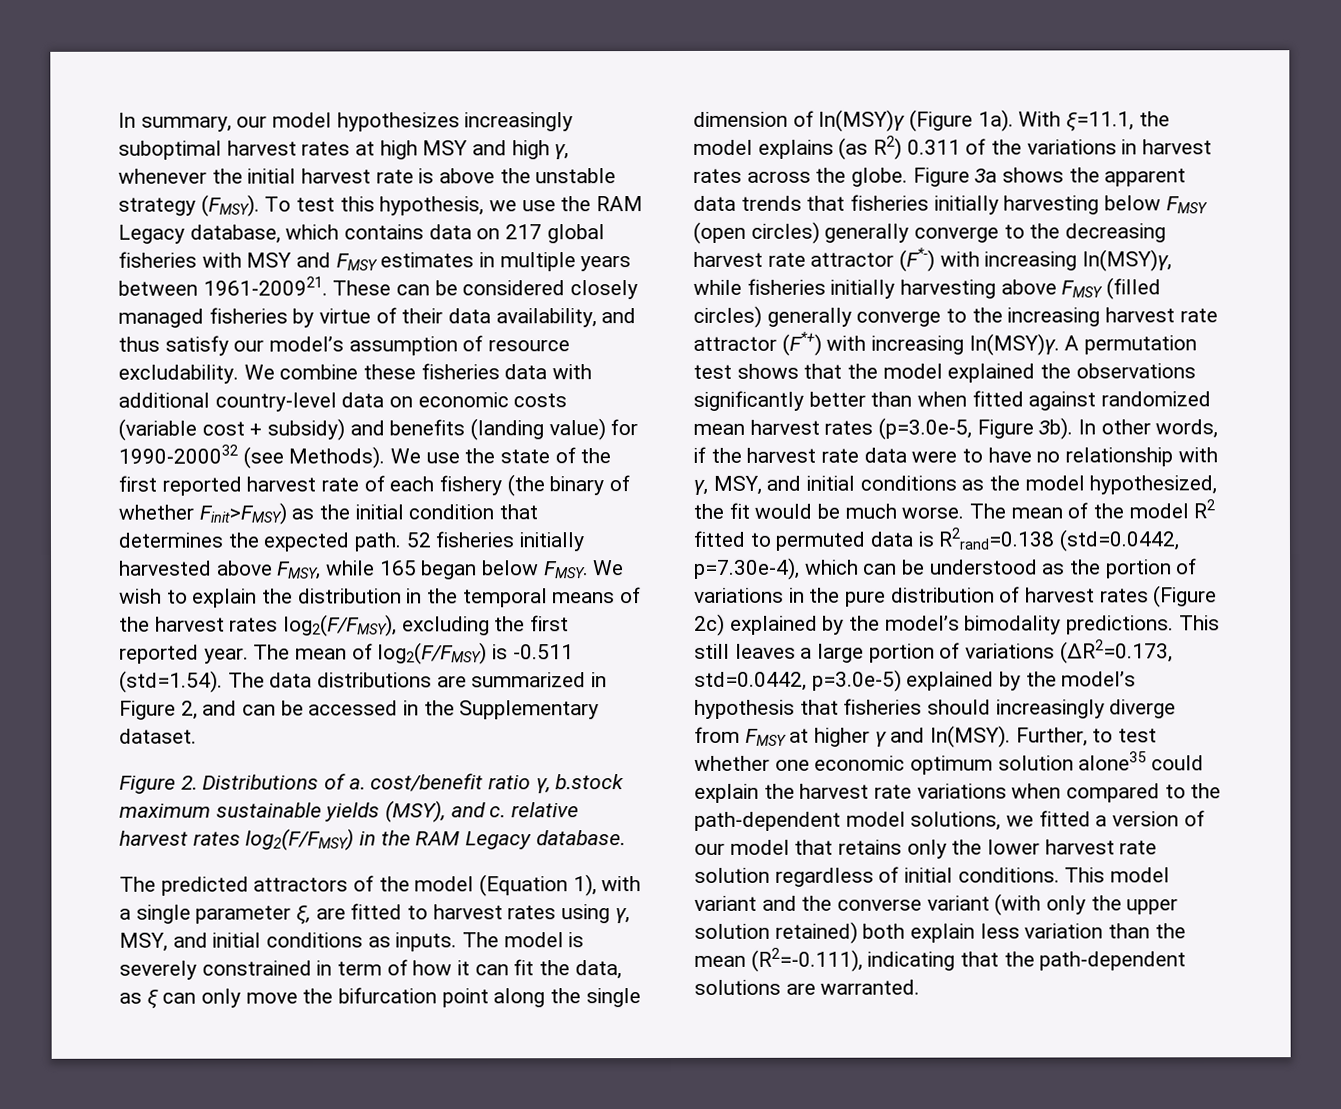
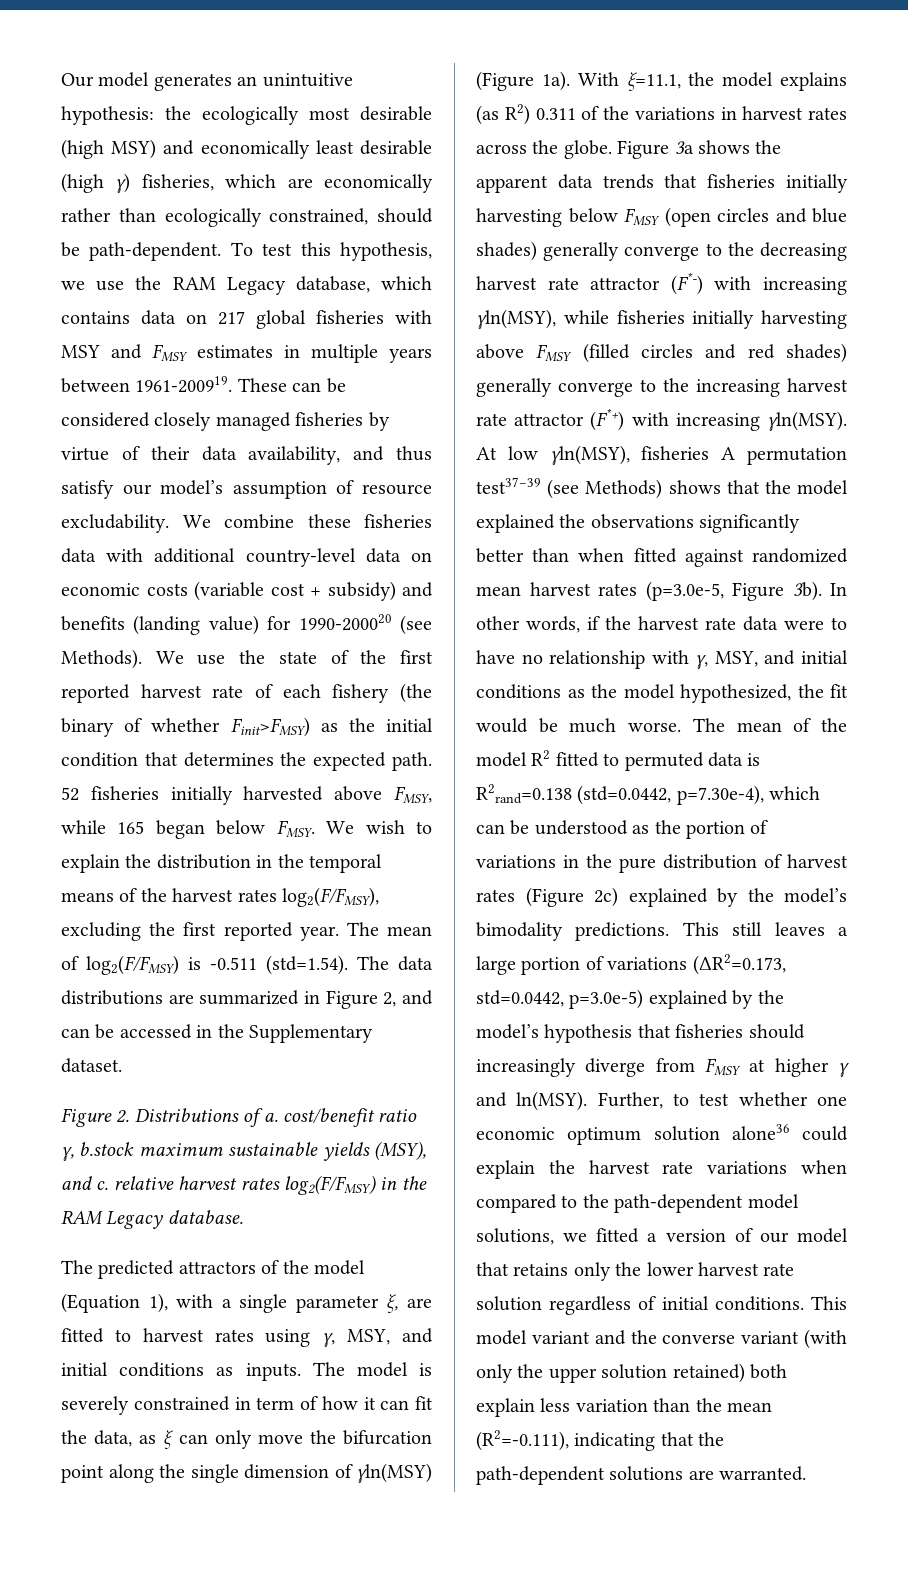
[118,112,574,132] [118,140,570,160] [118,168,617,184] [118,194,260,217] In summary, our model hypothesizes increasingly suboptimal harvest rates at high MSY and high γ, whenever the initial harvest rate is above the unstable strategy (FMSY). -> [61,72,353,91] [61,106,432,125] [61,139,432,159] [61,173,433,193] [61,208,433,227] [61,242,222,261] Our model generates an unintuitive hypothesis: the ecologically most desirable (high MSY) and economically least desirable (high γ) fisheries, which are economically rather than ecologically constrained, should be path-dependent.
[202,276,328,296] 1961-200921. -> [135,376,233,393] 1961-200919.
[118,444,238,464] 1990-200032 -> [298,614,392,631] 1990-200020
[818,109,906,132] ln(MSY)γ -> [356,1463,432,1483] γln(MSY)
[750,221,820,244] circles) -> [717,208,847,223] [476,241,537,261] circles and blue shades)
[1082,249,1173,272] ln(MSY)γ, -> [476,309,556,329] γln(MSY),
[693,305,762,328] circles) -> [641,343,847,363] circles and red shades)
[968,333,1198,356] [693,364,732,379] ln(MSY)γ. A permutation test -> [767,411,847,431] [476,445,847,465] [476,477,663,499] γln(MSY). At low γln(MSY), fisheries A permutation test37–39 (see Methods)
[1078,751,1148,771] alone35 -> [731,1124,790,1140] alone36

